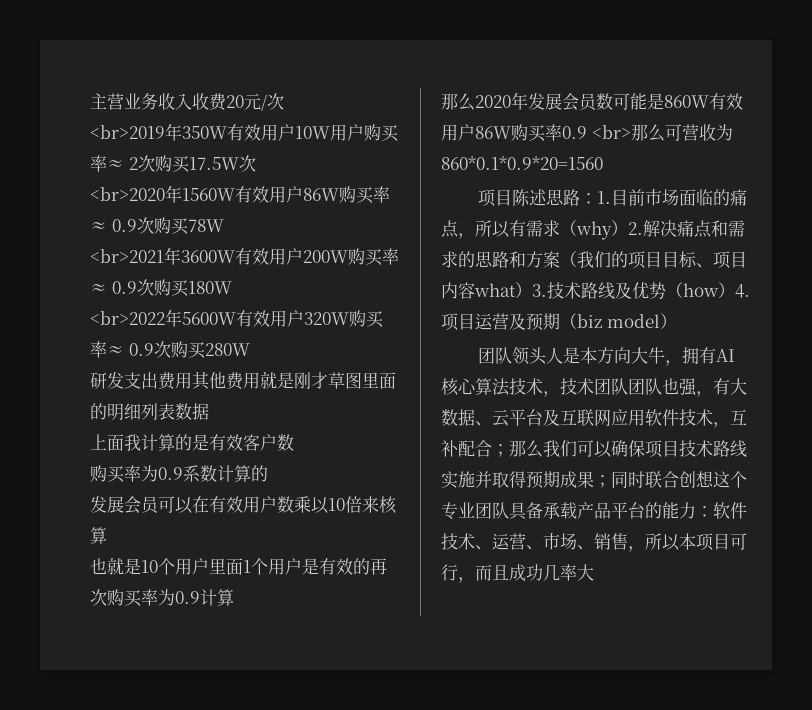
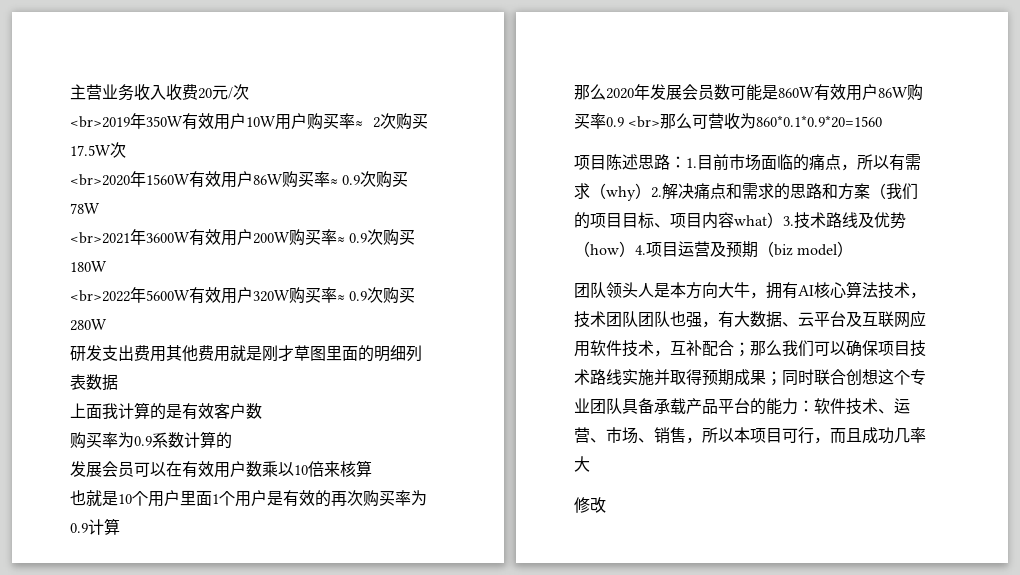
(594, 572) none -> [574,497,606,513] // 修改

